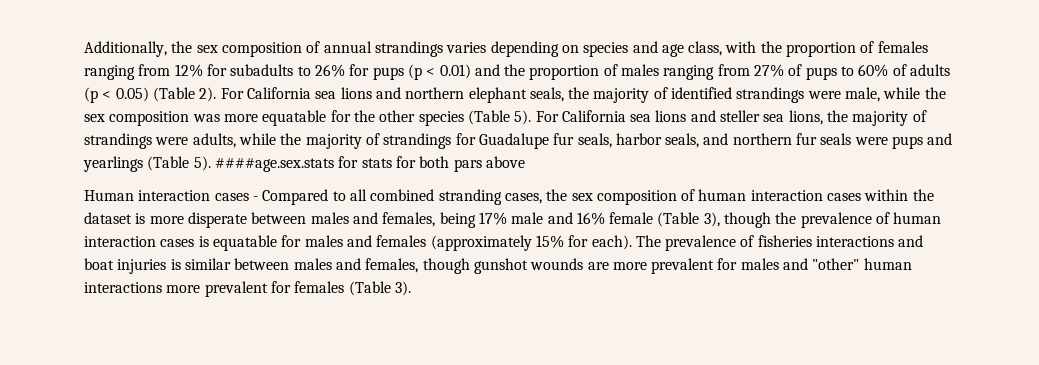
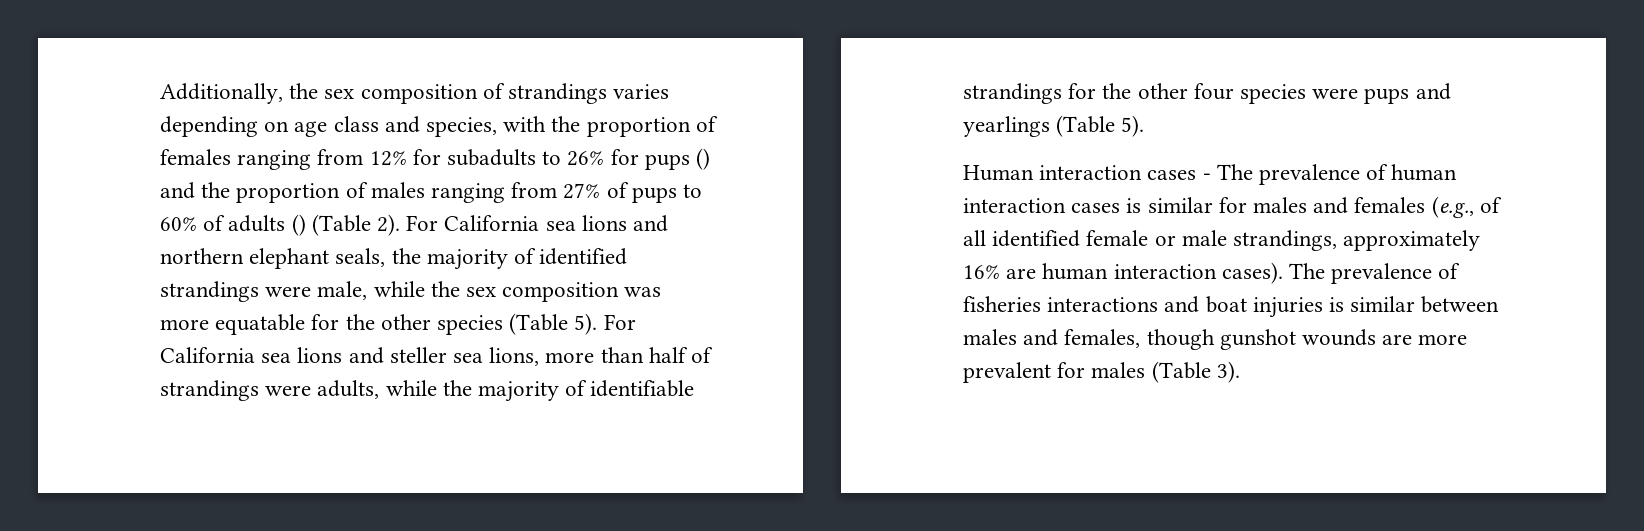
[323,41,372,53] annual -> (505, 91) none
[583,41,723,57] species and age class, -> [294,116,498,137] age class and species,
[407,64,471,80] (p < 0.01) -> [696,148,711,170] ()
[84,87,149,103] (p < 0.05) -> [291,214,306,236] ()
[827,110,909,126] the majority -> [545,347,688,363] more than half
(380, 139) none -> [590,380,695,397] identifiable
[478,133,852,149] Guadalupe fur seals, harbor seals, and northern fur seals -> [1102,83,1307,104] the other four species
[214,156,525,172] [84,189,934,205] [84,212,797,228] ####age.sex.stats for stats for both pars above // Human interaction cases - Compared to all combined stranding cases, the sex composition of human interaction cases within the dataset is more disperate between males and females, being 17% male and 16% female (Table 3), though the -> [963,164,1253,181] // Human interaction cases - The
[212,235,277,251] equatable -> [1147,197,1213,213] similar
[430,235,632,251] (approximately 15% for each). -> [1431,196,1502,218] [963,230,1481,251] [963,262,1283,284] (e.g., of all identified female or male strandings, approximately 16% are human interaction cases).
[783,258,912,270] [84,281,345,297] and "other" human interactions more prevalent for females -> (1146, 370) none

